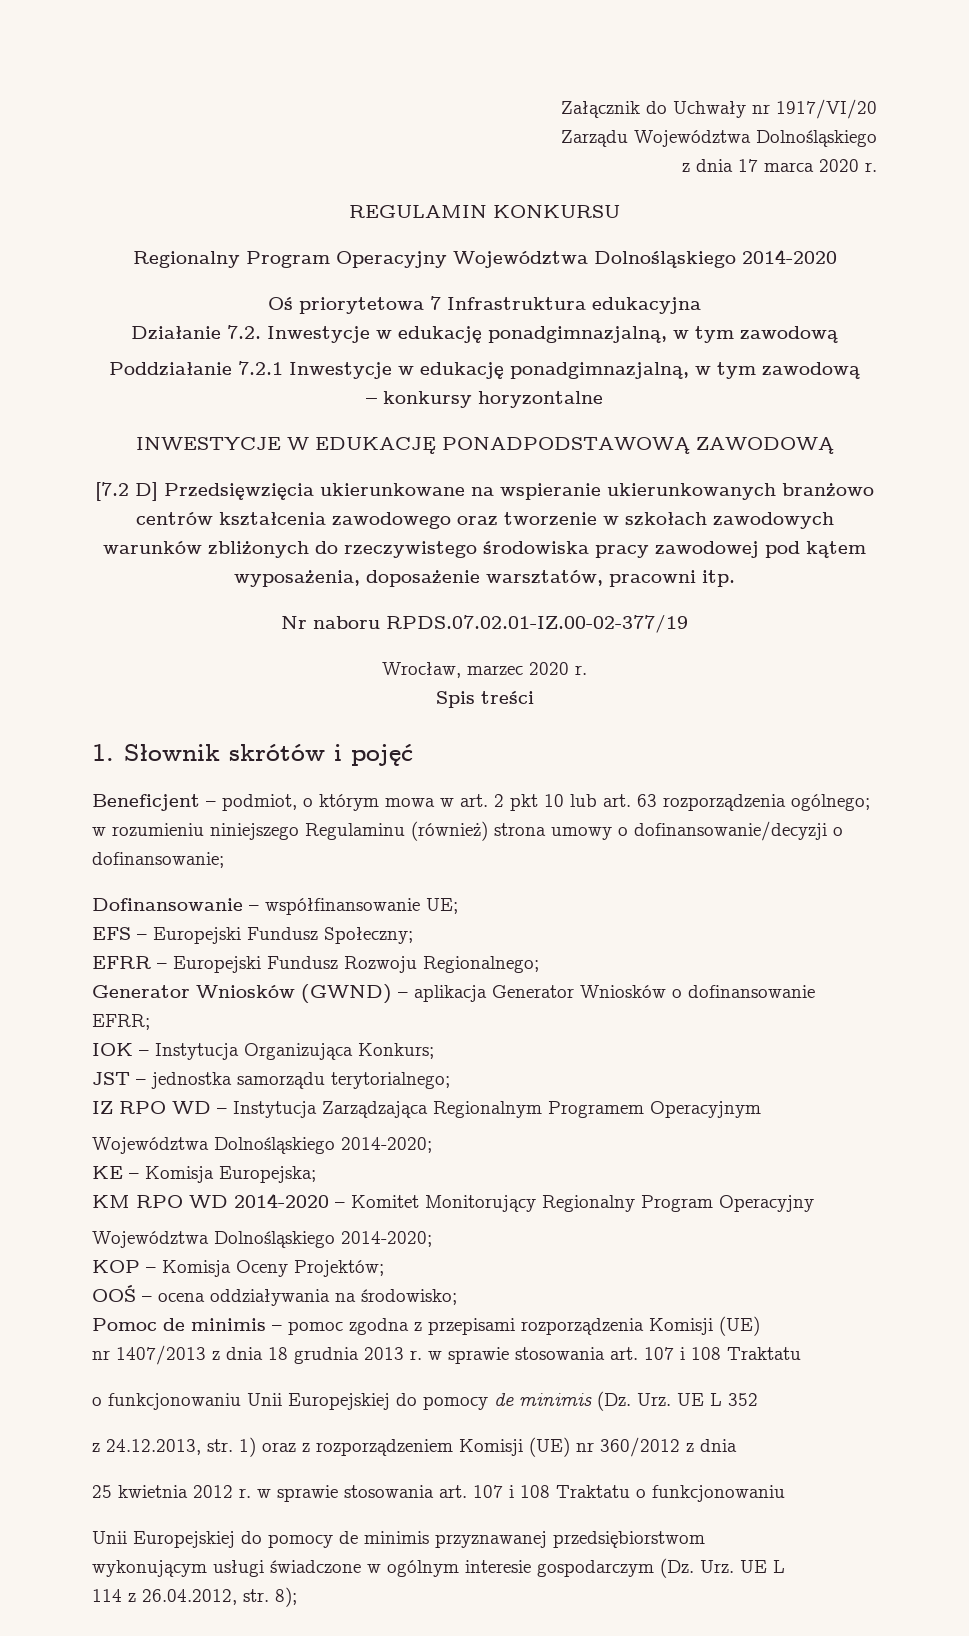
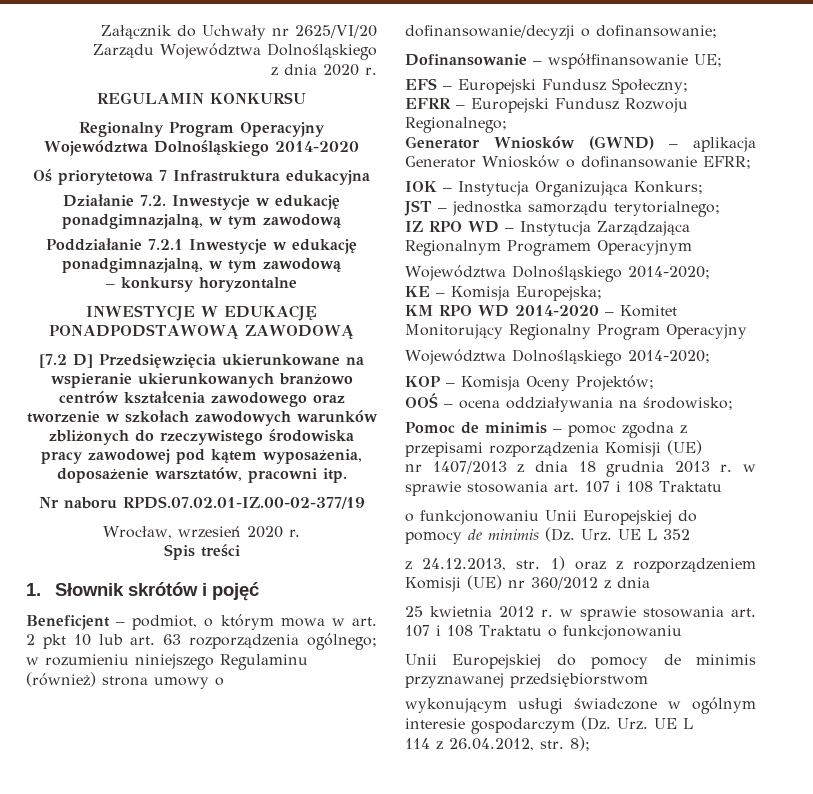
[776,99,877,119] 1917/VI/20 -> [295,25,377,38] 2625/VI/20
[738,159,814,172] 17 marca -> (318, 69) none
[467,665,523,675] marzec -> [177,526,241,538] wrzesień

